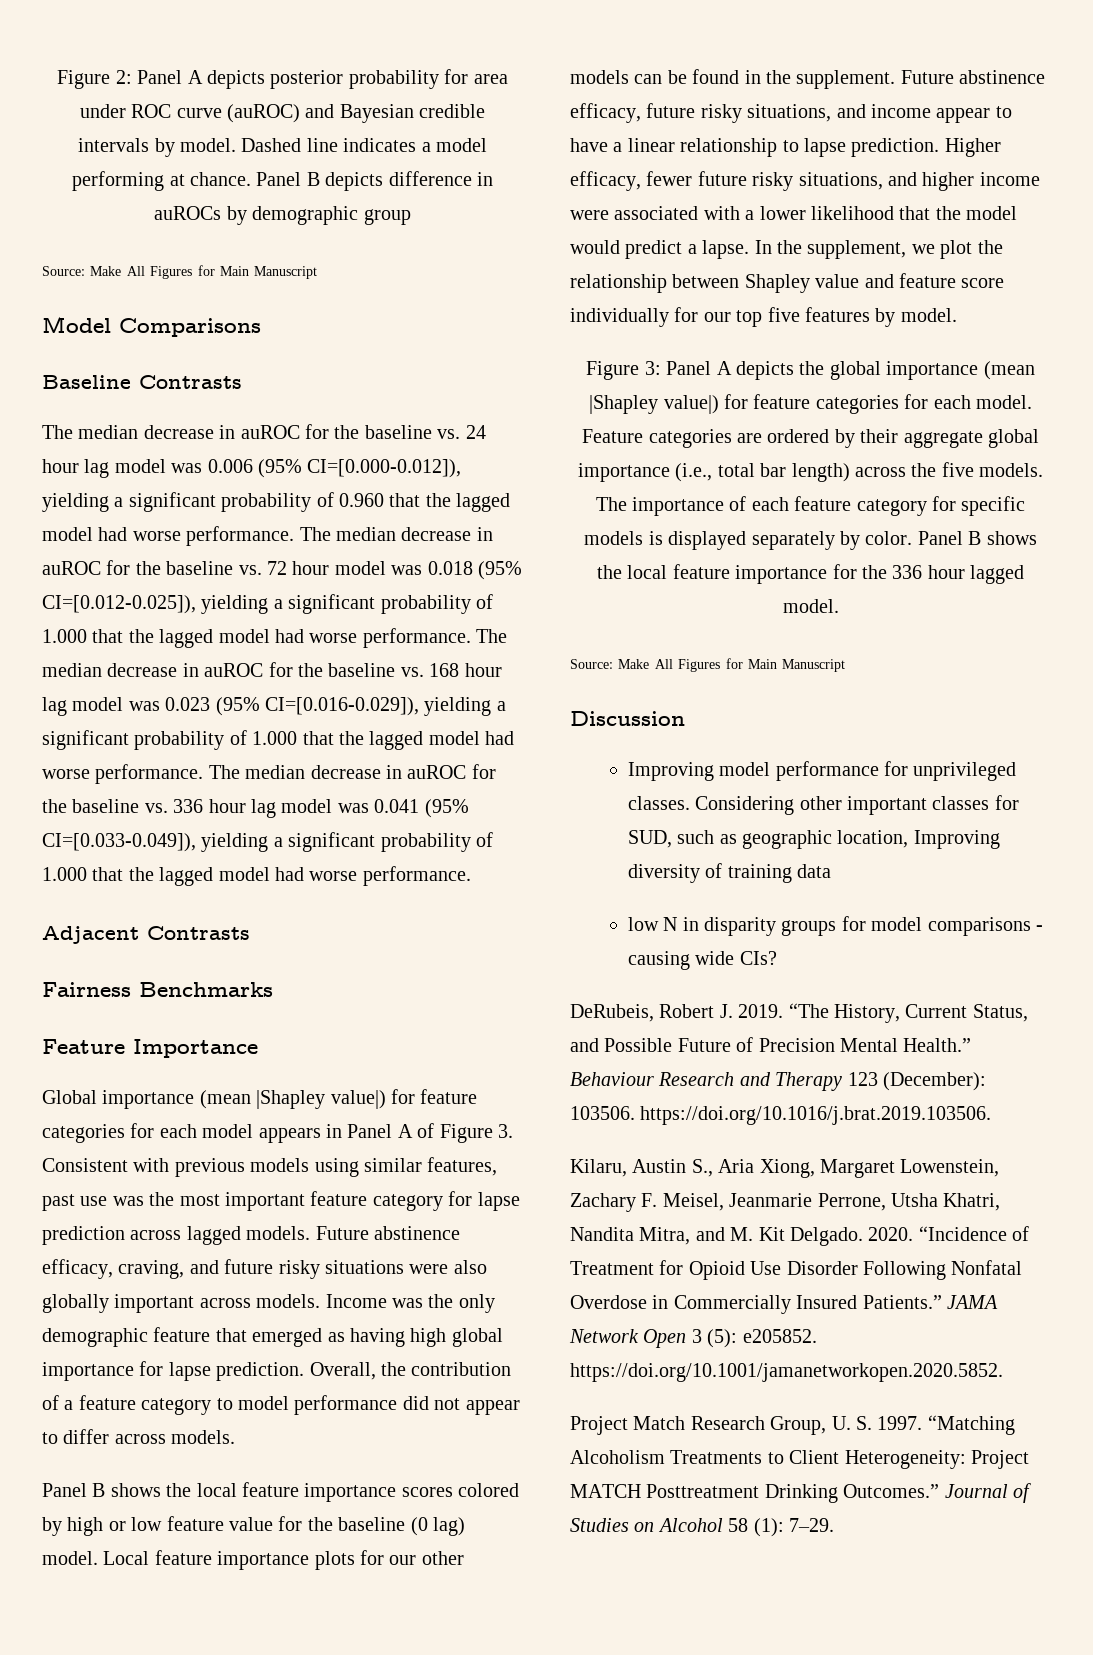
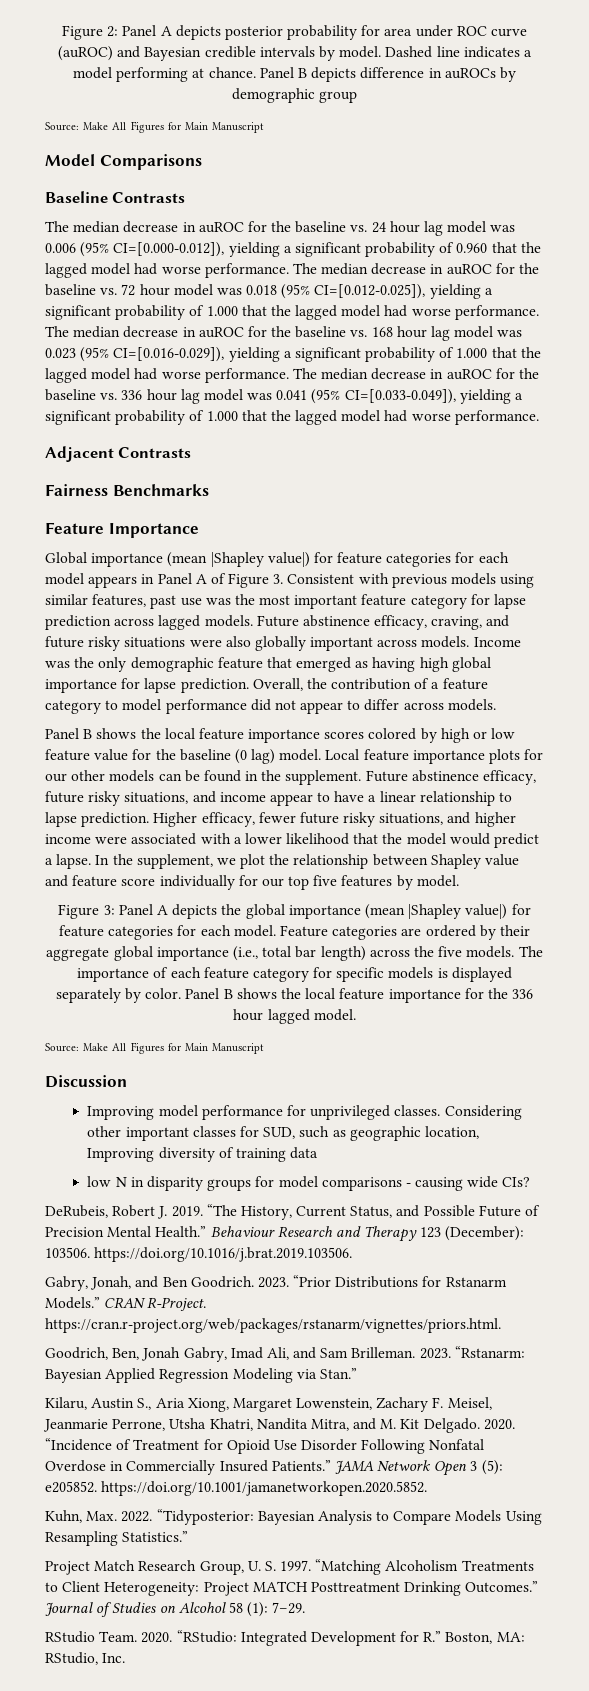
(992, 1115) none -> [45,1275,507,1291] [45,1297,207,1311] [45,1318,501,1333] [45,1346,525,1362] [45,1368,357,1383] // Gabry, Jonah, and Ben Goodrich. 2023. “Prior Distributions for Rstanarm Models.” CRAN R-Project. https://cran.r-project.org/web/packages/rstanarm/vignettes/priors.html. // Goodrich, Ben, Jonah Gabry, Imad Ali, and Sam Brilleman. 2023. “Rstanarm: Bayesian Applied Regression Modeling via Stan.”
(1003, 1372) none -> [45,1509,542,1525] [45,1531,189,1546] // Kuhn, Max. 2022. “Tidyposterior: Bayesian Analysis to Compare Models Using Resampling Statistics.”
(834, 1525) none -> [45,1630,525,1646] [45,1652,126,1665] // RStudio Team. 2020. “RStudio: Integrated Development for R.” Boston, MA: RStudio, Inc.

